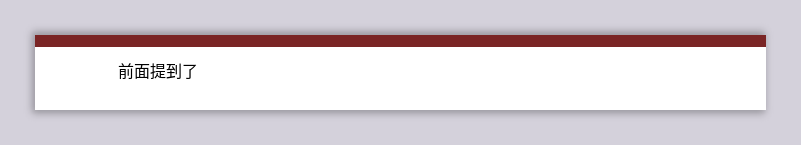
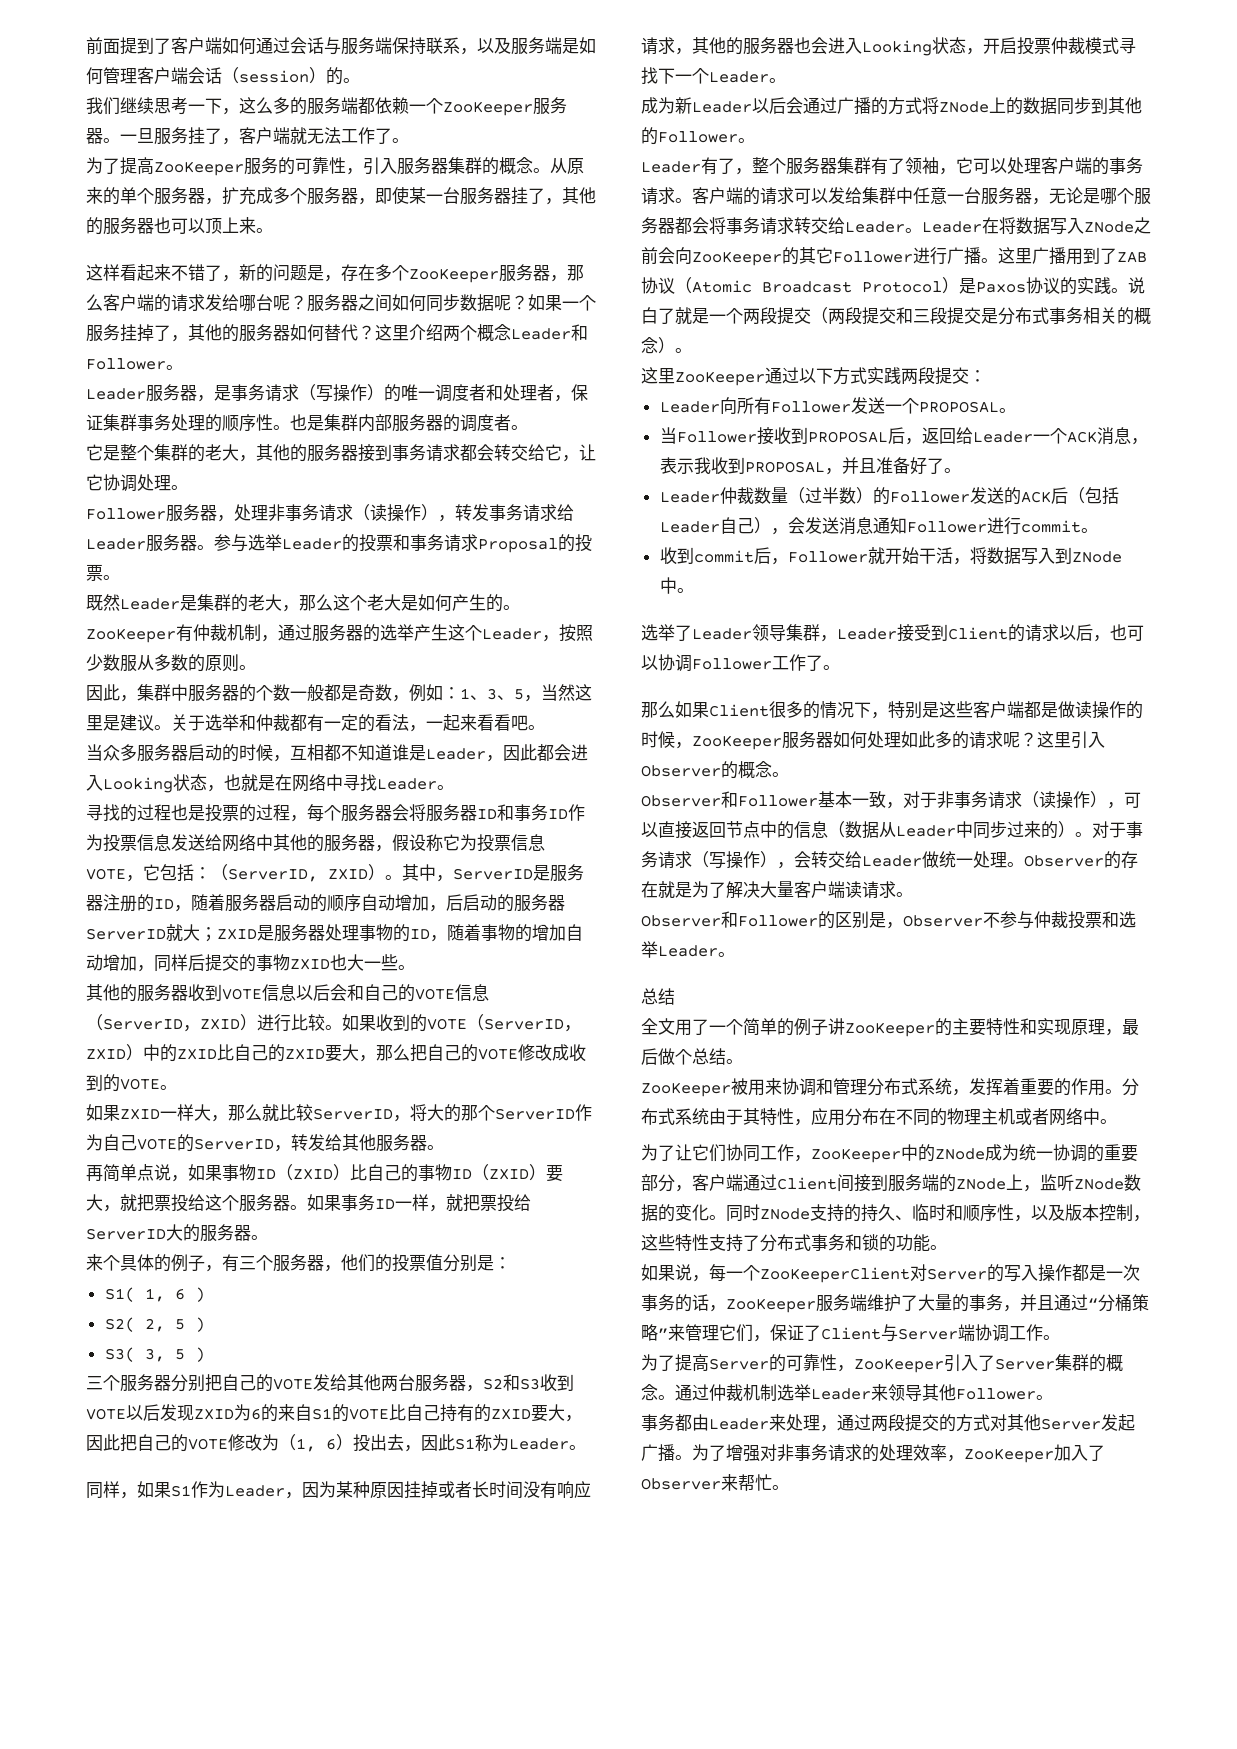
(198, 71) none -> [171,37,596,55] [86,67,360,85] [86,97,567,116] [86,127,409,145] [86,157,584,176] [86,186,596,205] [86,217,273,235] [86,264,584,283] [86,294,596,312] [86,324,588,342] [86,358,183,370] [86,384,588,402] [86,414,528,432] [86,444,596,462] [86,474,188,492] [86,504,574,522] [86,534,592,553] [86,564,120,581] [86,594,520,612] [86,624,593,643] [86,654,256,672] [86,684,592,702] [86,714,545,732] [86,744,588,762] [86,774,454,793] [86,804,585,822] [86,834,545,852] [86,864,584,882] [86,894,565,912] [86,924,583,942] [86,954,415,972] [86,984,489,1002] [86,1014,581,1032] [86,1044,586,1062] [86,1074,177,1092] [86,1104,592,1122] [86,1134,444,1152] [86,1164,563,1182] [86,1194,531,1212] [86,1224,268,1242] [86,1254,511,1272] [104,1287,205,1302] [104,1317,205,1332] [104,1347,205,1362] [86,1374,574,1392] [86,1404,582,1422] [86,1434,586,1452] [86,1481,591,1499] [641,37,1136,56] [641,67,786,84] [641,97,1142,115] [641,127,755,145] [641,157,1143,175] [641,187,1151,205] [641,217,1151,235] [641,247,1147,266] [641,277,1145,295] [641,307,1151,325] [641,337,692,354] [641,367,986,386] [659,397,1016,415] [659,427,1148,445] [659,457,961,475] [659,487,1119,505] [659,517,1098,535] [659,547,1122,565] [659,577,694,594] [641,624,1144,642] [641,654,840,672] [641,701,1143,719] [641,731,1105,750] [641,761,789,779] [641,791,1141,809] [641,821,1143,839] [641,851,1138,869] [641,881,913,899] [641,911,1136,929] [641,941,735,958] [641,988,675,1005] [641,1018,1139,1037] [641,1048,743,1065] [641,1078,1139,1097] [641,1108,1117,1126] [641,1144,1138,1163] [641,1174,1141,1192] [641,1204,1150,1222] [641,1234,947,1252] [641,1264,1140,1283] [641,1294,1149,1313] [641,1324,1060,1342] [641,1354,1123,1373] [641,1384,1053,1401] [641,1414,1135,1432] [641,1444,1105,1463] [641,1474,789,1491] 客户端如何通过会话与服务端保持联系，以及服务端是如何管理客户端会话（session）的。 // 我们继续思考一下，这么多的服务端都依赖一个ZooKeeper服务器。一旦服务挂了，客户端就无法工作了。 // 为了提高ZooKeeper服务的可靠性，引入服务器集群的概念。从原来的单个服务器，扩充成多个服务器，即使某一台服务器挂了，其他的服务器也可以顶上来。 // 这样看起来不错了，新的问题是，存在多个ZooKeeper服务器，那么客户端的请求发给哪台呢？服务器之间如何同步数据呢？如果一个服务挂掉了，其他的服务器如何替代？这里介绍两个概念Leader和Follower。 // Leader服务器，是事务请求（写操作）的唯一调度者和处理者，保证集群事务处理的顺序性。也是集群内部服务器的调度者。 // 它是整个集群的老大，其他的服务器接到事务请求都会转交给它，让它协调处理。 // Follower服务器，处理非事务请求（读操作），转发事务请求给Leader服务器。参与选举Leader的投票和事务请求Proposal的投票。 // 既然Leader是集群的老大，那么这个老大是如何产生的。ZooKeeper有仲裁机制，通过服务器的选举产生这个Leader，按照少数服从多数的原则。 // 因此，集群中服务器的个数一般都是奇数，例如：1、3、5，当然这里是建议。关于选举和仲裁都有一定的看法，一起来看看吧。 // 当众多服务器启动的时候，互相都不知道谁是Leader，因此都会进入Looking状态，也就是在网络中寻找Leader。 // 寻找的过程也是投票的过程，每个服务器会将服务器ID和事务ID作为投票信息发送给网络中其他的服务器，假设称它为投票信息VOTE，它包括：（ServerID, ZXID）。其中，ServerID是服务器注册的ID，随着服务器启动的顺序自动增加，后启动的服务器ServerID就大；ZXID是服务器处理事物的ID，随着事物的增加自动增加，同样后提交的事物ZXID也大一些。 // 其他的服务器收到VOTE信息以后会和自己的VOTE信息（ServerID，ZXID）进行比较。如果收到的VOTE（ServerID，ZXID）中的ZXID比自己的ZXID要大，那么把自己的VOTE修改成收到的VOTE。 // 如果ZXID一样大，那么就比较ServerID，将大的那个ServerID作为自己VOTE的ServerID，转发给其他服务器。 // 再简单点说，如果事物ID（ZXID）比自己的事物ID（ZXID）要大，就把票投给这个服务器。如果事务ID一样，就把票投给ServerID大的服务器。 // 来个具体的例子，有三个服务器，他们的投票值分别是： // S1( 1, 6 ) // S2( 2, 5 ) // S3( 3, 5 ) // 三个服务器分别把自己的VOTE发给其他两台服务器，S2和S3收到VOTE以后发现ZXID为6的来自S1的VOTE比自己持有的ZXID要大，因此把自己的VOTE修改为（1, 6）投出去，因此S1称为Leader。 // 同样，如果S1作为Leader，因为某种原因挂掉或者长时间没有响应请求，其他的服务器也会进入Looking状态，开启投票仲裁模式寻找下一个Leader。 // 成为新Leader以后会通过广播的方式将ZNode上的数据同步到其他的Follower。 // Leader有了，整个服务器集群有了领袖，它可以处理客户端的事务请求。客户端的请求可以发给集群中任意一台服务器，无论是哪个服务器都会将事务请求转交给Leader。Leader在将数据写入ZNode之前会向ZooKeeper的其它Follower进行广播。这里广播用到了ZAB协议（Atomic Broadcast Protocol）是Paxos协议的实践。说白了就是一个两段提交（两段提交和三段提交是分布式事务相关的概念）。 // 这里ZooKeeper通过以下方式实践两段提交： // Leader向所有Follower发送一个PROPOSAL。 // 当Follower接收到PROPOSAL后，返回给Leader一个ACK消息，表示我收到PROPOSAL，并且准备好了。 // Leader仲裁数量（过半数）的Follower发送的ACK后（包括Leader自己），会发送消息通知Follower进行commit。 // 收到commit后，Follower就开始干活，将数据写入到ZNode中。 // 选举了Leader领导集群，Leader接受到Client的请求以后，也可以协调Follower工作了。 // 那么如果Client很多的情况下，特别是这些客户端都是做读操作的时候，ZooKeeper服务器如何处理如此多的请求呢？这里引入Observer的概念。 // Observer和Follower基本一致，对于非事务请求（读操作），可以直接返回节点中的信息（数据从Leader中同步过来的）。对于事务请求（写操作），会转交给Leader做统一处理。Observer的存在就是为了解决大量客户端读请求。 // Observer和Follower的区别是，Observer不参与仲裁投票和选举Leader。 // 总结 // 全文用了一个简单的例子讲ZooKeeper的主要特性和实现原理，最后做个总结。 // ZooKeeper被用来协调和管理分布式系统，发挥着重要的作用。分布式系统由于其特性，应用分布在不同的物理主机或者网络中。 // 为了让它们协同工作，ZooKeeper中的ZNode成为统一协调的重要部分，客户端通过Client间接到服务端的ZNode上，监听ZNode数据的变化。同时ZNode支持的持久、临时和顺序性，以及版本控制，这些特性支持了分布式事务和锁的功能。 // 如果说，每一个ZooKeeperClient对Server的写入操作都是一次事务的话，ZooKeeper服务端维护了大量的事务，并且通过“分桶策略”来管理它们，保证了Client与Server端协调工作。 // 为了提高Server的可靠性，ZooKeeper引入了Server集群的概念。通过仲裁机制选举Leader来领导其他Follower。 // 事务都由Leader来处理，通过两段提交的方式对其他Server发起广播。为了增强对非事务请求的处理效率，ZooKeeper加入了Observer来帮忙。

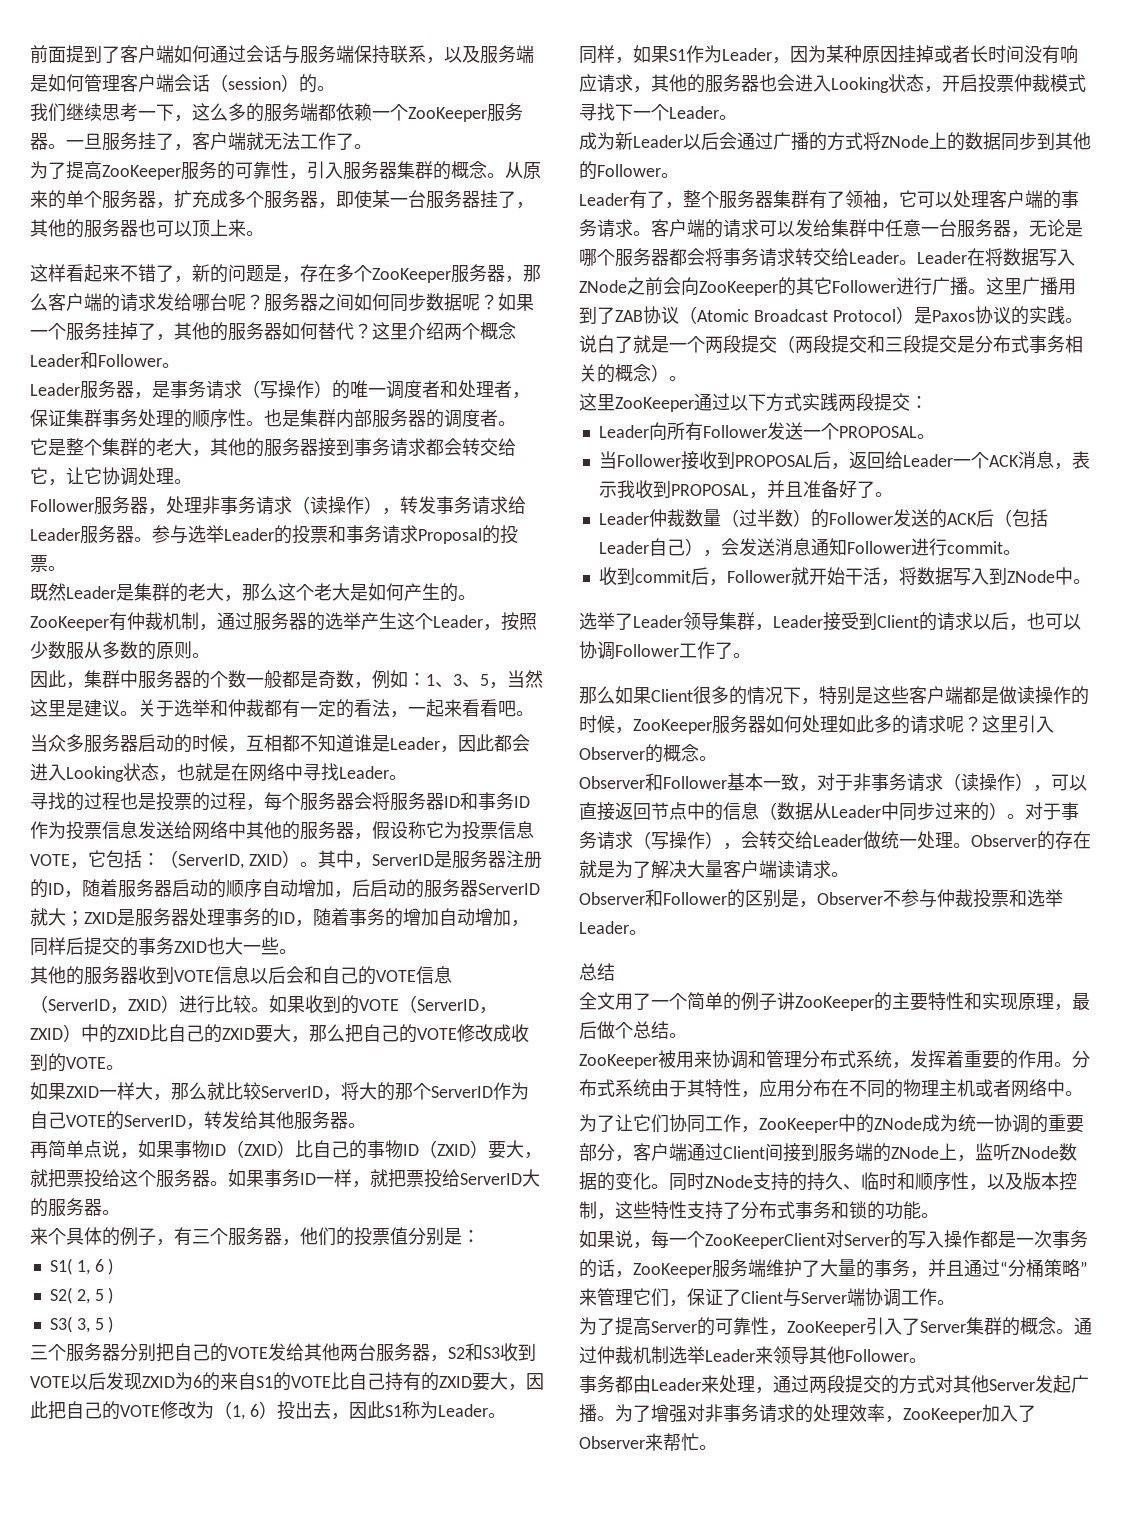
[376,924,393,941] 物 -> [243,908,261,926] 务
[498,924,515,941] 物 -> [367,908,385,926] 务
[273,954,290,971] 物 -> [156,937,174,955] 务

